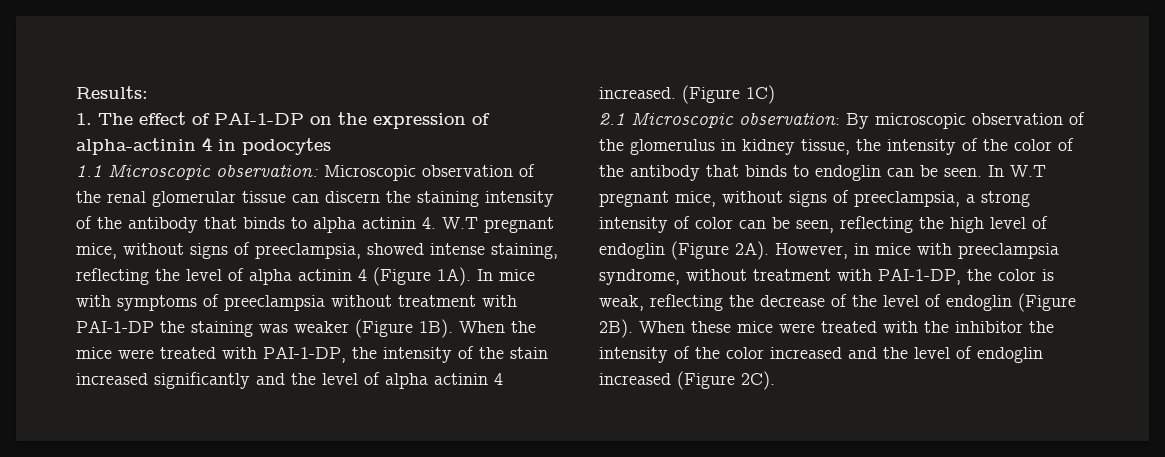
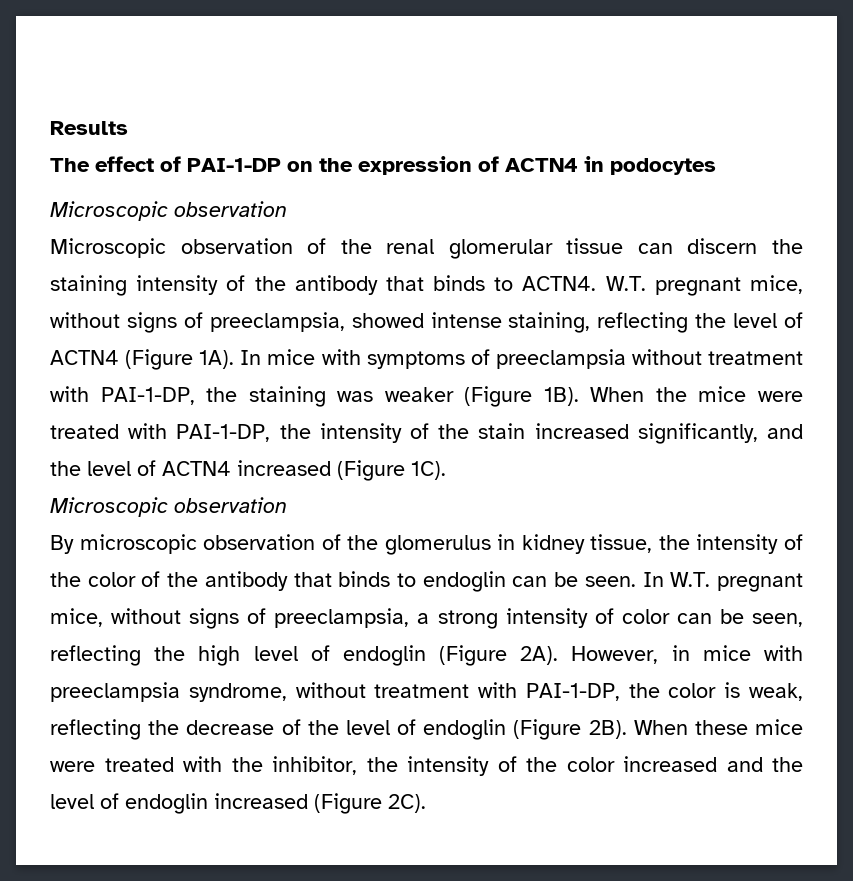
[76,86,148,99] [76,113,92,125] Results: // 1. -> [50,121,128,135] Results //
[76,137,212,155] alpha-actinin 4 -> [505,158,578,172] ACTN4
[76,164,318,180] 1.1 Microscopic observation: -> [50,201,287,221] Microscopic observation //
[313,217,478,233] alpha actinin 4. W.T -> [522,276,646,291] ACTN4. W.T.
[249,269,367,285] alpha actinin 4 -> [50,350,119,365] ACTN4
[76,320,154,333] PAI-1-DP -> [100,387,195,405] PAI-1-DP,
[154,372,503,389] [599,85,775,104] [599,112,840,128] significantly and the level of alpha actinin 4 increased. (Figure 1C) // 2.1 Microscopic observation: -> [637,423,803,444] [50,460,446,481] [50,497,287,517] significantly, and the level of ACTN4 increased (Figure 1C). // Microscopic observation //
[1010,165,1046,177] W.T -> [670,572,711,587] W.T.
[955,321,1023,333] inhibitor -> [272,756,357,775] inhibitor,

